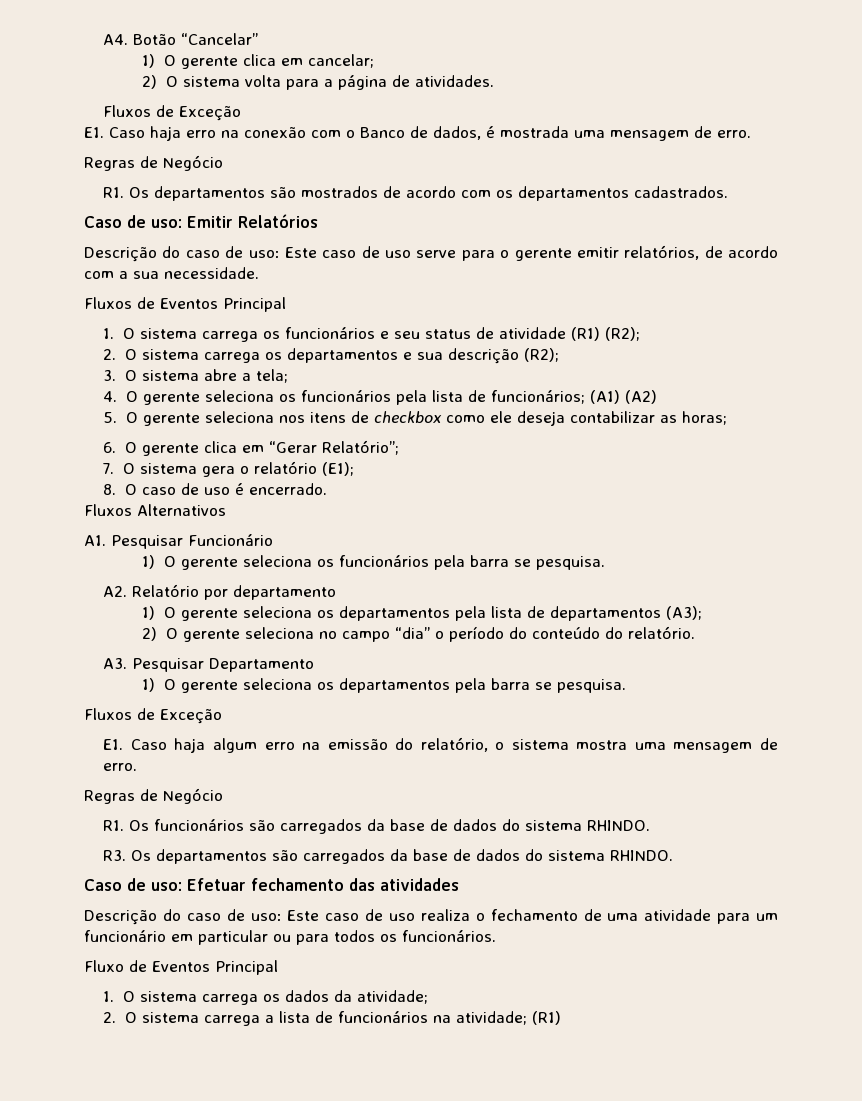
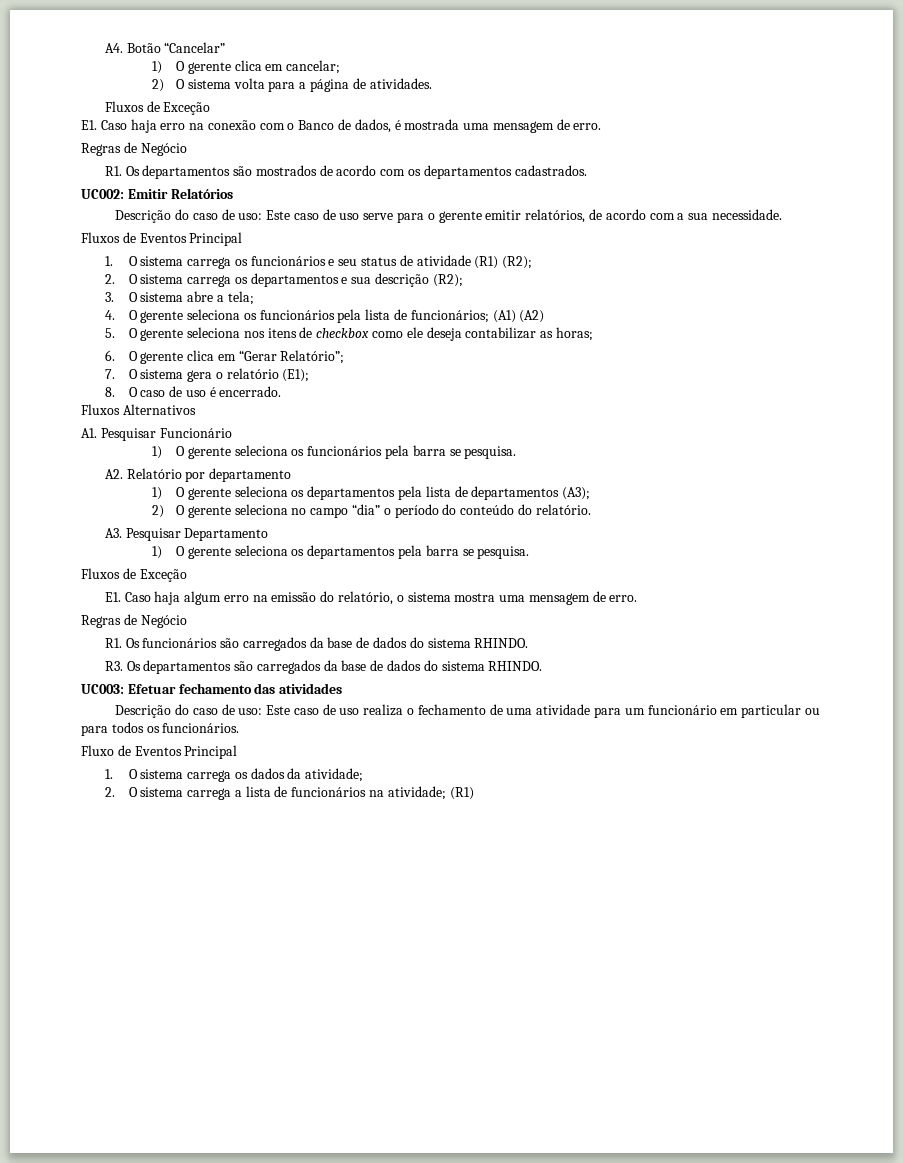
[84,215,182,228] Caso de uso: -> [81,189,124,199] UC002:
[84,878,182,891] Caso de uso: -> [81,684,124,694] UC003:

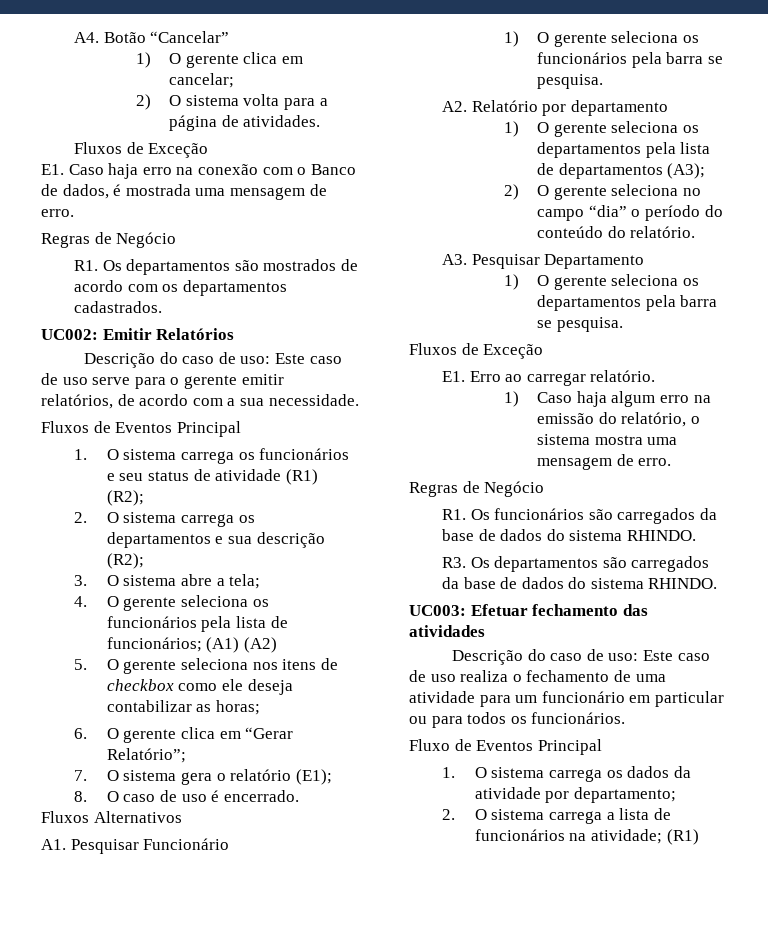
(121, 597) none -> [469,370,656,386] [504,391,520,407] Erro ao carregar relatório. // 1)
[305,768,364,782] atividade; -> [474,787,677,803] atividade por departamento;

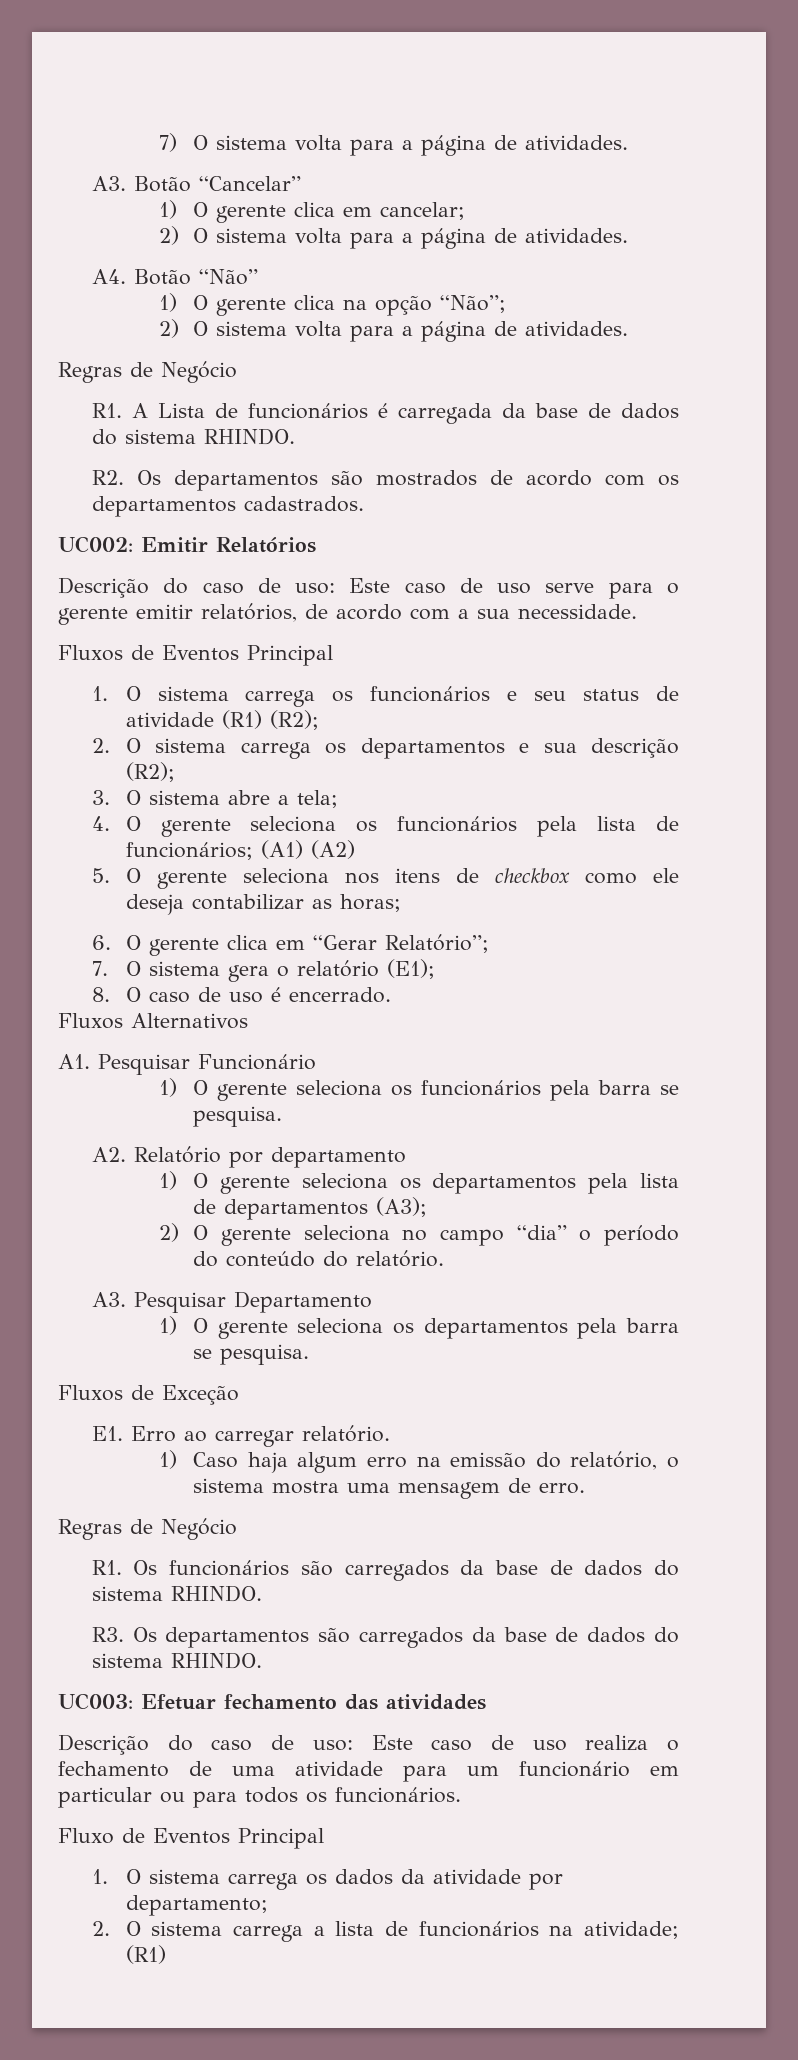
[73,32,99,43] A4. -> [159,133,629,156] [91,176,126,191] 7) O sistema volta para a página de atividades. // A3.
[73,142,209,158] [41,163,356,179] [41,184,327,200] [41,209,74,217] [41,232,177,248] [73,260,98,271] Fluxos de Exceção // E1. Caso haja erro na conexão com o Banco de dados, é mostrada uma mensagem de erro. // Regras de Negócio // R1. -> [91,269,258,285] [159,293,507,316] [159,319,629,342] [58,361,237,383] [91,403,679,424] [91,428,295,445] [91,470,124,485] A4. Botão “Não” // 1) O gerente clica na opção “Não”; // 2) O sistema volta para a página de atividades. // Regras de Negócio // R1. A Lista de funcionários é carregada da base de dados do sistema RHINDO. // R2.

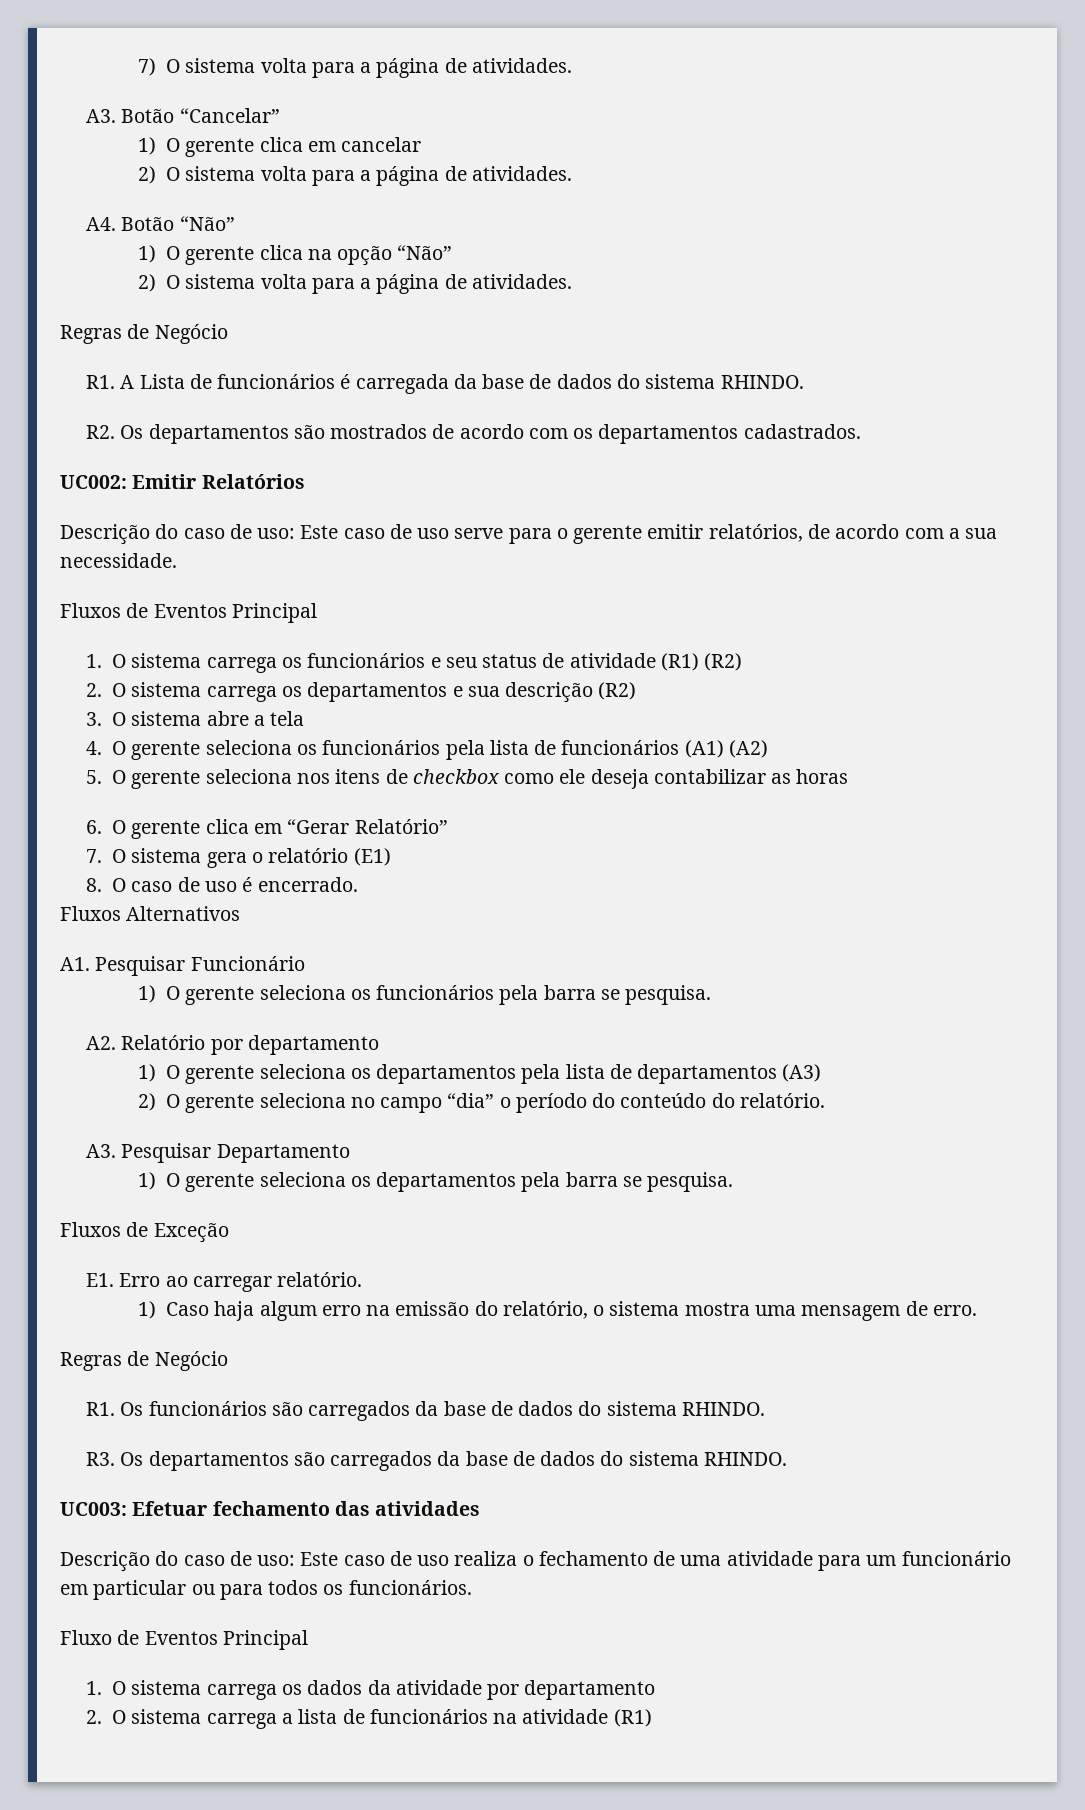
[380,202,466,220] cancelar; -> [341,137,422,152] cancelar
[440,295,507,313] “Não”; -> [397,245,453,260] “Não”
[269,710,319,730] (R2); -> [704,653,743,671] (R2)
[125,762,175,782] (R2); -> [598,682,637,700] (R2)
[296,790,338,808] tela; -> [270,711,305,726] tela
[125,842,253,860] funcionários; -> [561,740,680,755] funcionários
[339,894,401,912] horas; -> [796,769,849,784] horas
[384,934,489,953] Relatório”; -> [354,819,448,834] Relatório”
[386,959,435,979] (E1); -> [353,848,391,866] (E1)
[376,1197,428,1217] (A3); -> [782,1064,822,1082] (A3)
[125,1895,268,1916] departamento; -> [524,1680,656,1700] departamento
[584,1921,680,1939] atividade; -> [522,1709,609,1724] atividade

